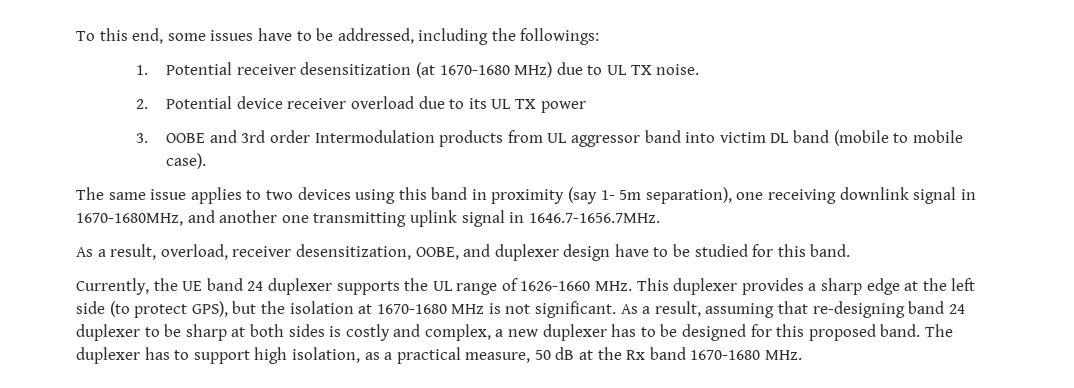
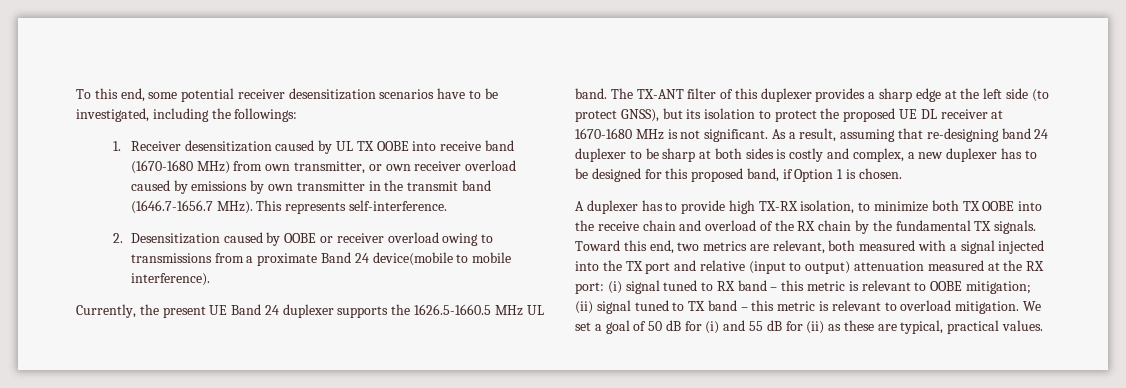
[210,28,414,44] issues have to be addressed, -> [181,88,498,102] [76,108,149,122] potential receiver desensitization scenarios have to be investigated,
[166,62,700,78] [136,96,586,113] [136,130,963,147] [166,153,207,169] [76,187,976,204] [76,210,660,227] [76,244,851,261] Potential receiver desensitization (at 1670-1680 MHz) due to UL TX noise. // 2. Potential device receiver overload due to its UL TX power // 3. OOBE and 3rd order Intermodulation products from UL aggressor band into victim DL band (mobile to mobile case). // The same issue applies to two devices using this band in proximity (say 1- 5m separation), one receiving downlink signal in 1670-1680MHz, and another one transmitting uplink signal in 1646.7-1656.7MHz. // As a result, overload, receiver desensitization, OOBE, and duplexer design have to be studied for this band. -> [130,140,514,154] [130,160,517,174] [130,180,491,194] [130,200,448,214] [112,232,494,246] [130,252,512,266] [130,273,210,286] Receiver desensitization caused by UL TX OOBE into receive band (1670-1680 MHz) from own transmitter, or own receiver overload caused by emissions by own transmitter in the transmit band (1646.7-1656.7 MHz). This represents self-interference. // 2. Desensitization caused by OOBE or receiver overload owing to transmissions from a proximate Band 24 device(mobile to mobile interference).
[182,278,243,291] UE band -> [162,304,262,318] present UE Band
[432,278,669,295] UL range of 1626-1660 MHz. This -> [414,304,544,316] [575,88,758,99] 1626.5-1660.5 MHz UL band. The TX-ANT filter of this
[191,301,354,317] GPS), but the isolation -> [620,108,988,122] GNSS), but its isolation to protect the proposed UE DL receiver
[880,324,953,337] [76,347,803,364] band. The duplexer has to support high isolation, as a practical measure, 50 dB at the Rx band 1670-1680 MHz. -> [746,168,902,182] [575,200,1043,214] [575,220,1037,234] [575,240,1045,254] [575,260,1045,274] [575,280,1031,294] [575,300,1041,314] [575,320,1044,334] band, if Option 1 is chosen. // A duplexer has to provide high TX-RX isolation, to minimize both TX OOBE into the receive chain and overload of the RX chain by the fundamental TX signals. Toward this end, two metrics are relevant, both measured with a signal injected into the TX port and relative (input to output) attenuation measured at the RX port: (i) signal tuned to RX band – this metric is relevant to OOBE mitigation; (ii) signal tuned to TX band – this metric is relevant to overload mitigation. We set a goal of 50 dB for (i) and 55 dB for (ii) as these are typical, practical values.

